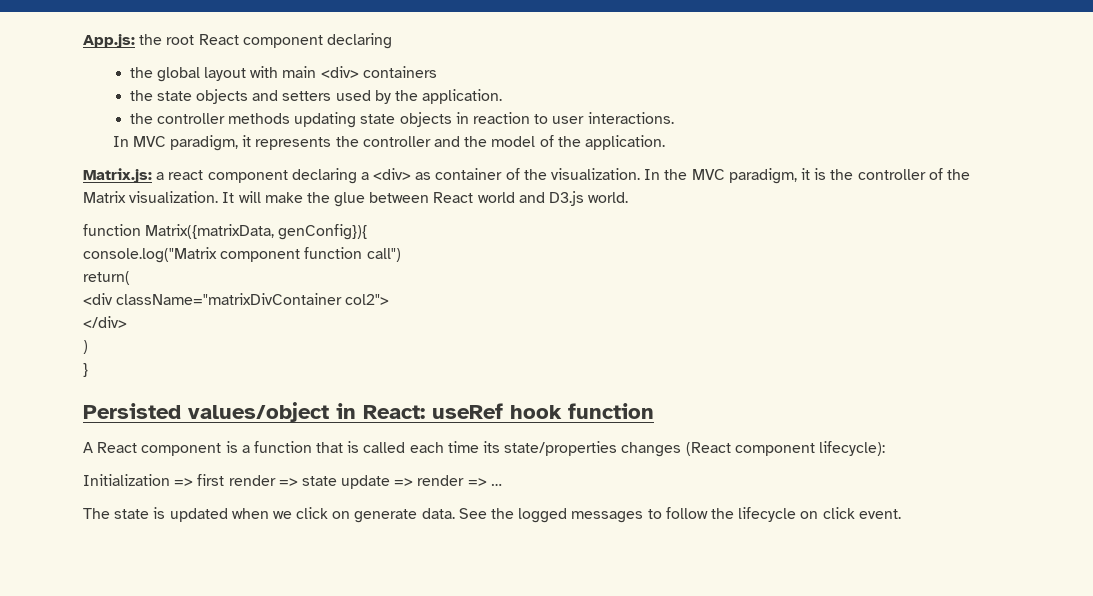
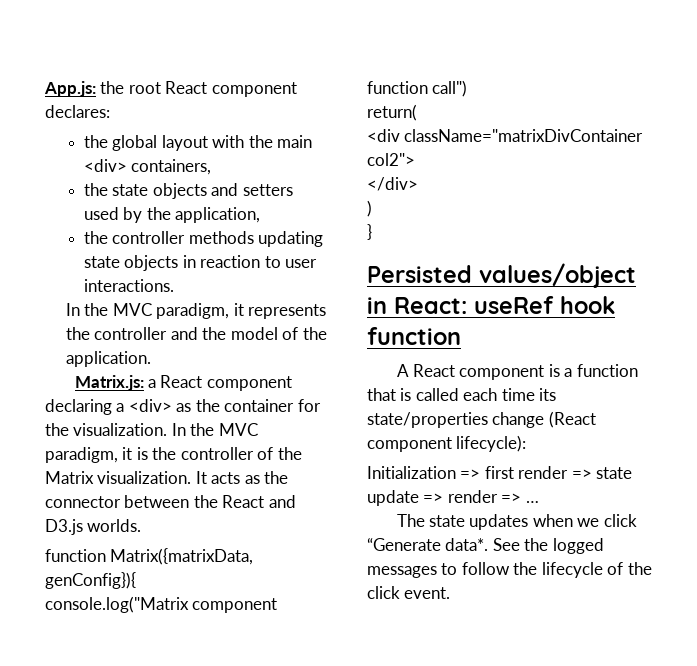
[326,33,392,49] declaring -> [45,105,110,118] declares:
(279, 72) none -> [248,135,273,148] the
[362,66,437,78] containers -> [131,159,212,175] containers,
[422,89,503,104] application. -> [175,207,261,223] application,
(129, 141) none -> [84,303,109,316] the
[168,170,204,180] react -> [160,375,203,388] React
[435,168,520,180] container of -> [195,399,321,412] the container for
[238,191,515,207] will make the glue between React world -> [211,471,289,484] [45,495,265,508] acts as the connector between the React
[588,192,629,203] world. -> [87,519,142,532] worlds.
[621,442,682,457] changes -> [492,412,545,428] change
[153,507,228,522] is updated -> [469,514,529,530] updates
[332,508,455,523] on generate data. -> [367,538,489,551] “Generate data*.
[800,511,819,519] on -> [607,562,652,575] of the

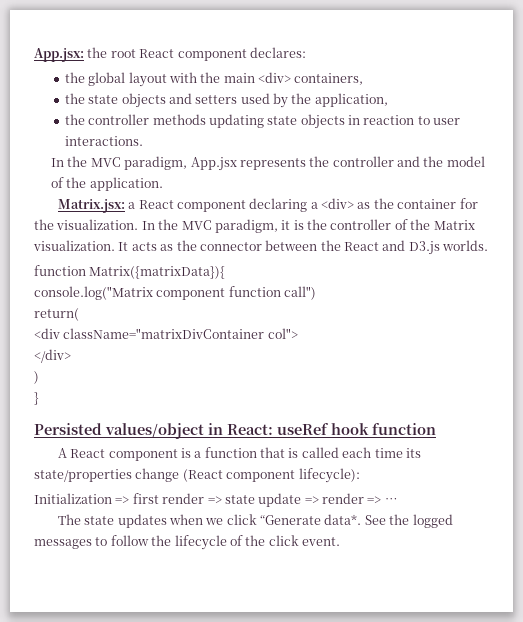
[44,81,96,97] App.js: -> [34,48,84,62] App.jsx:
[233,303,244,316] it -> [190,157,237,171] App.jsx
[74,375,144,391] Matrix.js: -> [57,199,125,213] Matrix.jsx:
[110,548,254,565] [45,572,136,589] Matrix({matrixData, genConfig}){ -> [89,266,226,279] Matrix({matrixData}){
[367,153,415,166] col2"> -> [267,328,298,339] col">

